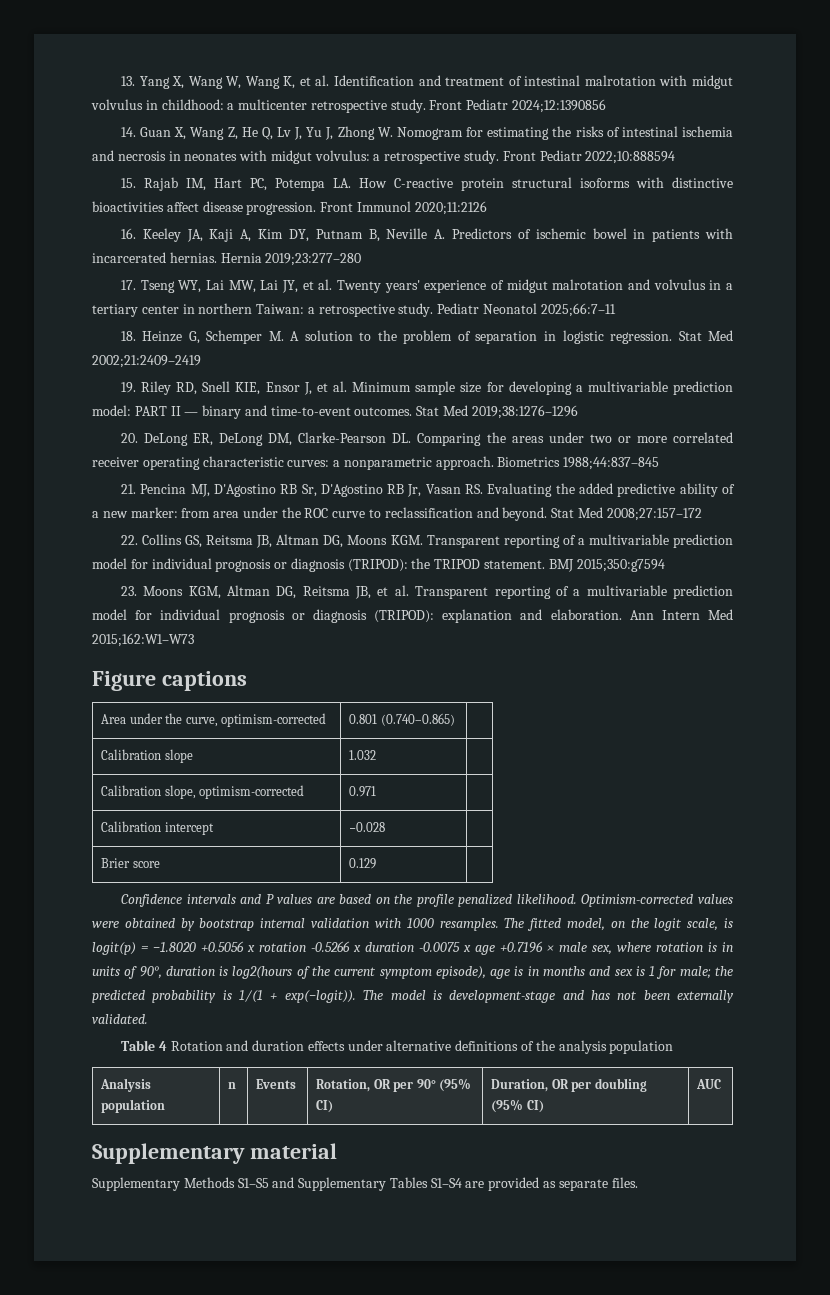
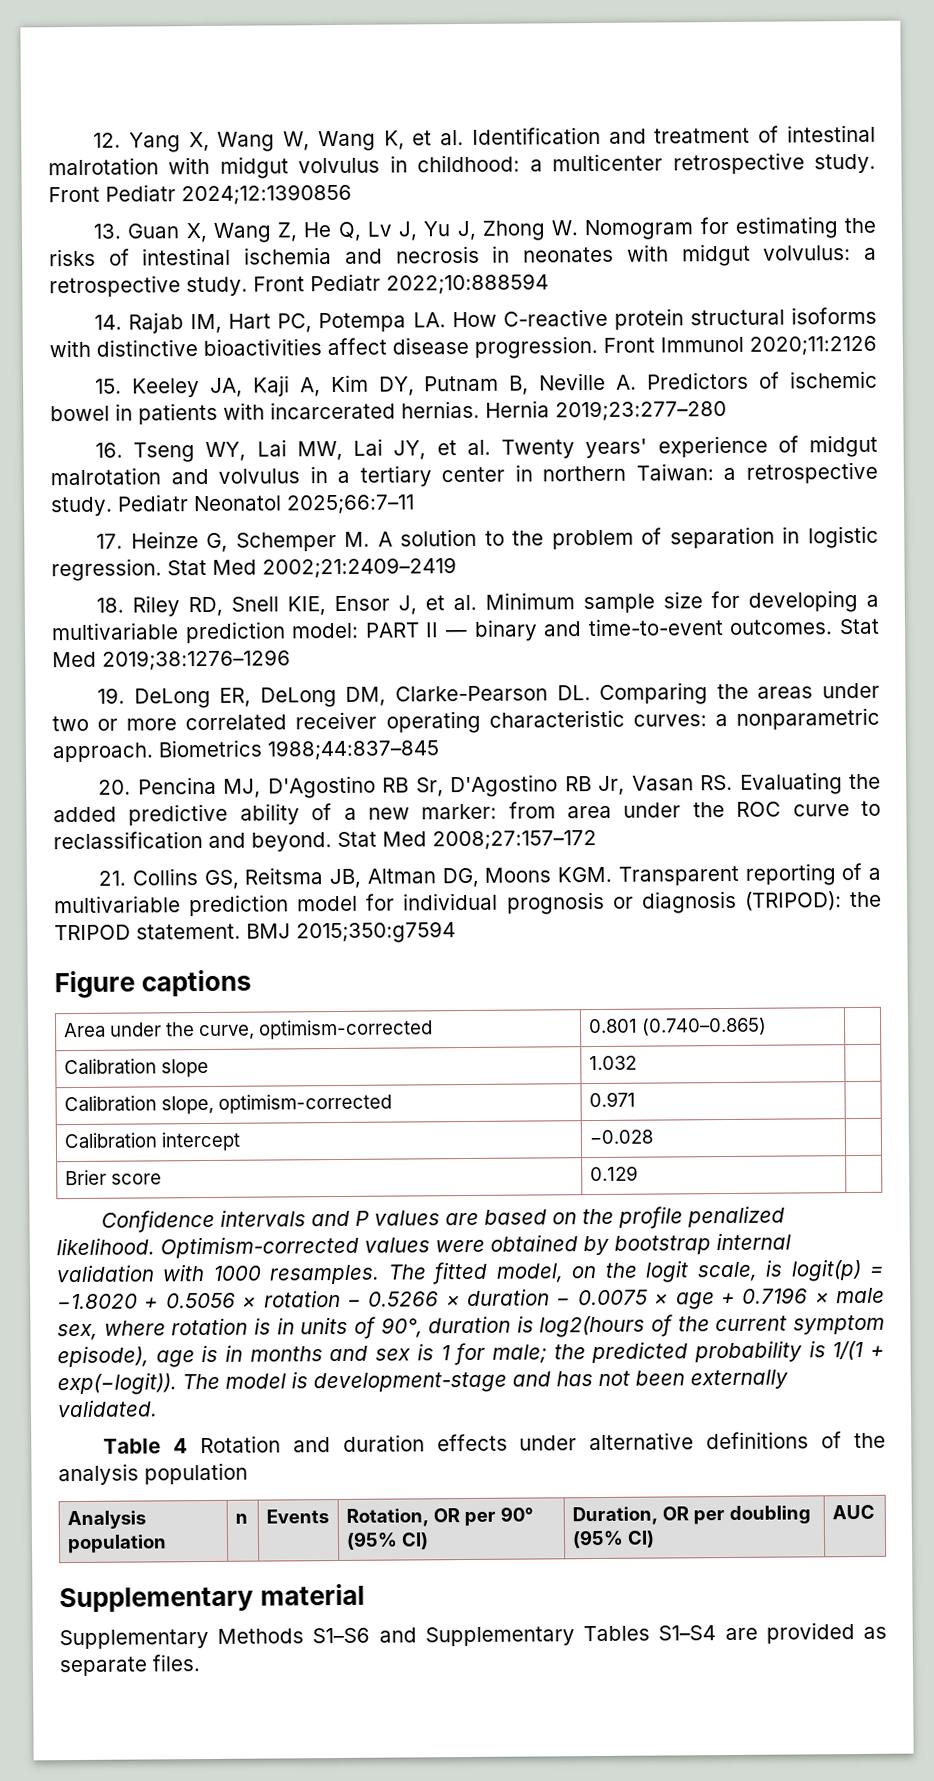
[120,76,135,86] 13. -> [93,132,122,148] 12.
[120,127,136,137] 14. -> [93,223,122,239] 13.
[120,178,136,188] 15. -> [94,314,123,330] 14.
[120,228,136,239] 16. -> [95,378,123,394] 15.
[120,280,136,290] 17. -> [95,442,124,458] 16.
[120,331,136,341] 18. -> [96,533,124,549] 17.
[120,382,136,393] 19. -> [96,597,125,613] 18.
[120,433,138,443] 20. -> [97,687,126,704] 19.
[120,484,136,494] 21. -> [98,779,132,795] 20.
[120,535,138,545] 22. -> [98,870,127,886] 21.
[120,585,733,599] [92,609,733,623] [92,633,194,647] // 23. Moons KGM, Altman DG, Reitsma JB, et al. Transparent reporting of a multivariable prediction model for individual prognosis or diagnosis (TRIPOD): explanation and elaboration. Ann Intern Med 2015;162:W1–W73 -> (456, 932) none
[201,941,543,955] +0.5056 x rotation -0.5266 x duration -0.0075 x age +0.7196 -> [144,1287,809,1310] + 0.5056 × rotation − 0.5266 × duration − 0.0075 × age + 0.7196
[237,1178,269,1188] S1–S5 -> [312,1627,371,1644] S1–S6

